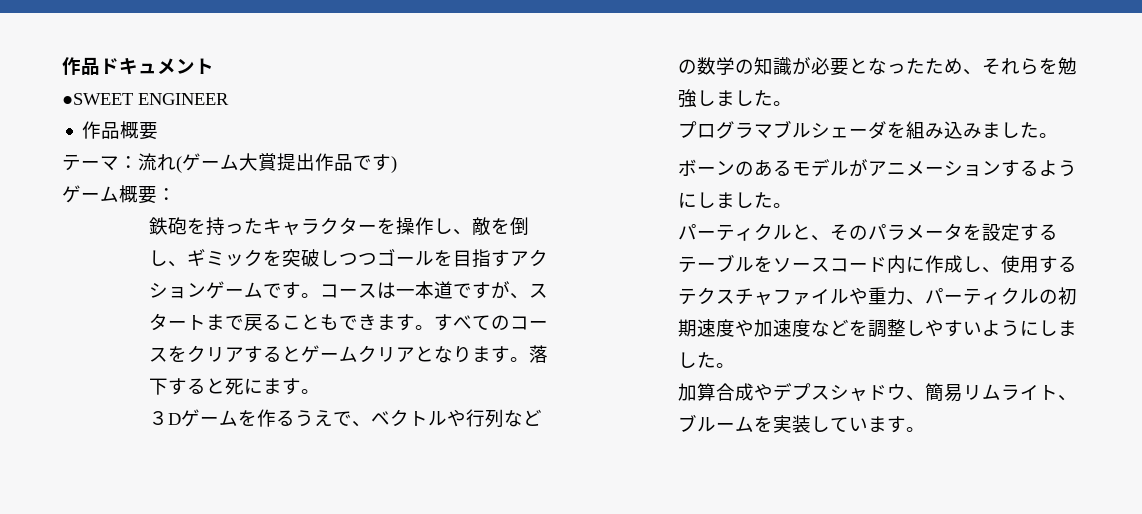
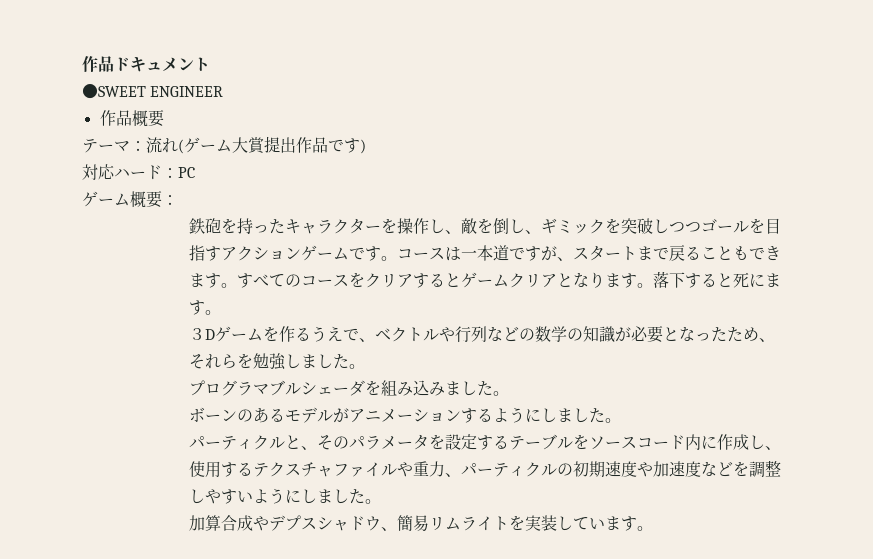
(397, 164) none -> [82,164,195,180] // 対応ハード：PC
[1057,395,1077,401] [677,414,754,432] 、ブルーム -> (510, 523) none

